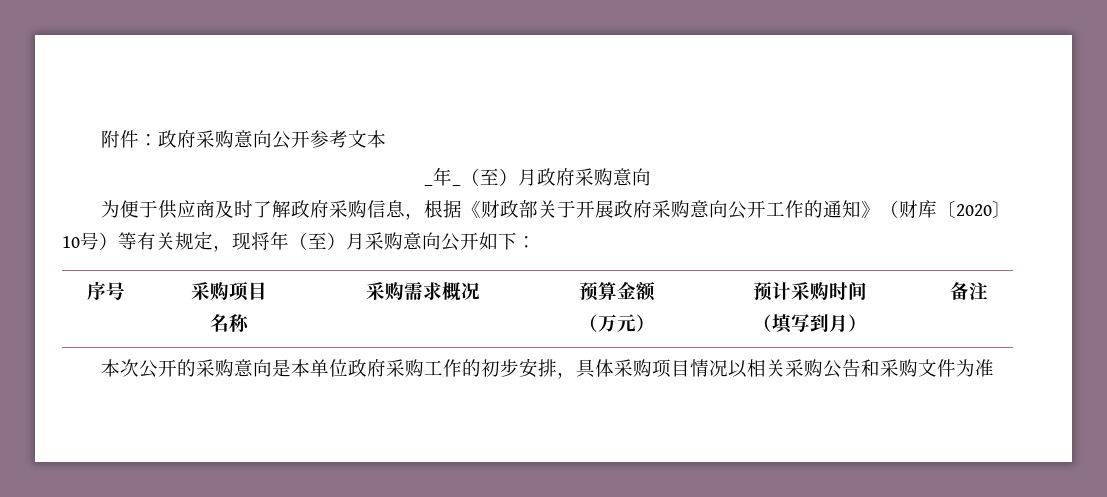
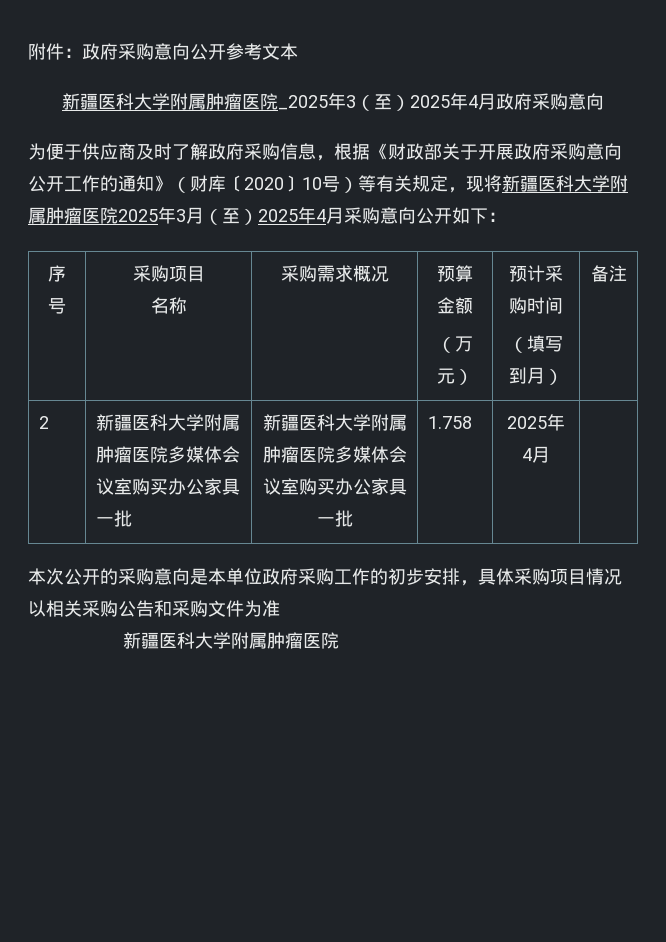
[424,167,518,186] _年_（至） -> [62,93,478,111] 新疆医科大学附属肿瘤医院_2025年3（至）2025年4
[270,231,346,250] 年（至） -> [502,175,628,192] [28,207,326,225] 新疆医科大学附属肿瘤医院2025年3月（至）2025年4
(988, 291) none -> [39,416,50,429] [96,414,241,431] [96,446,241,463] [96,478,241,495] [96,510,133,527] [262,414,407,431] [262,446,407,463] [262,478,407,495] [316,510,353,527] [428,416,473,429] [507,414,565,431] [522,446,550,463] // 2 | 新疆医科大学附属肿瘤医院多媒体会议室购买办公家具一批 | 新疆医科大学附属肿瘤医院多媒体会议室购买办公家具一批 | 1.758 | 2025年4月 |
(995, 368) none -> [123,632,340,649] // 新疆医科大学附属肿瘤医院

